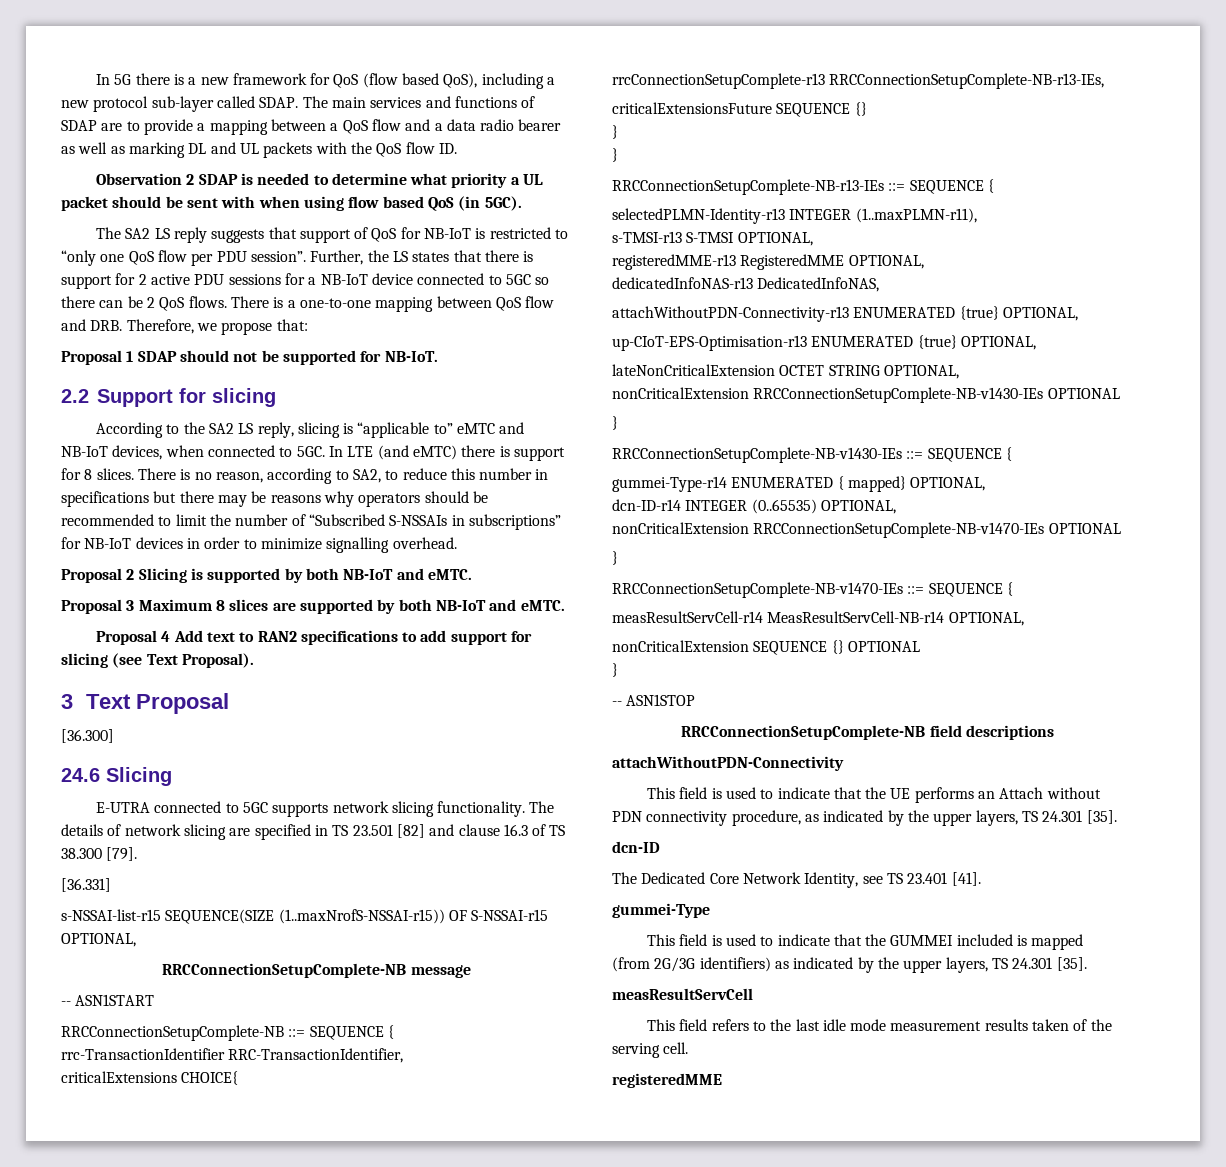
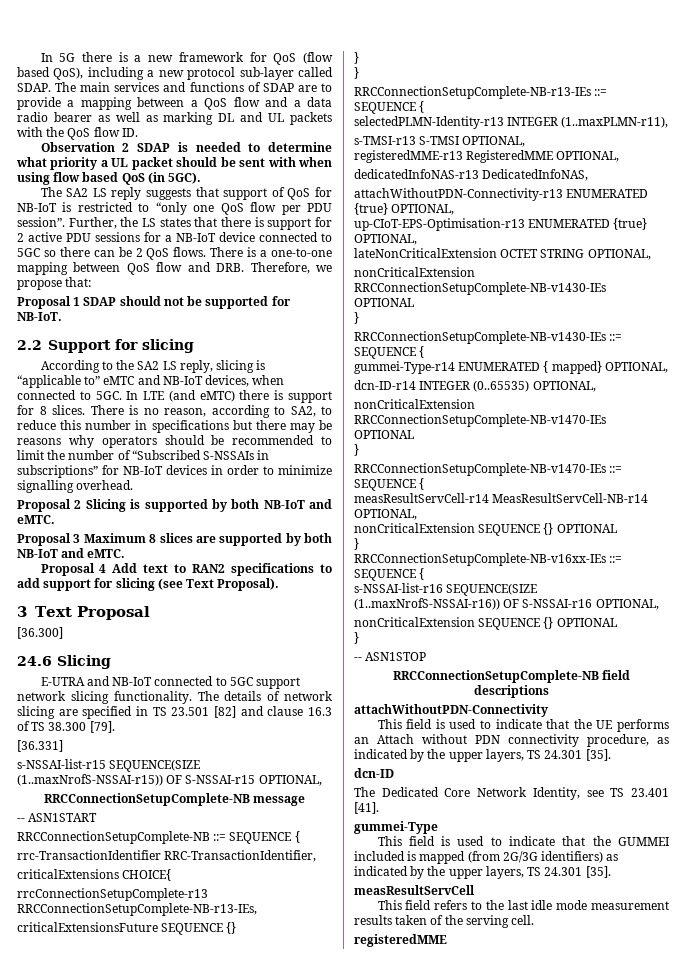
[154,801,329,817] connected to 5GC supports -> [86,676,301,689] and NB-IoT connected to 5GC support
(618, 670) none -> [354,553,623,566] [354,568,425,581] [354,583,538,596] [354,598,659,610] [354,617,617,630] [354,632,359,644] // RRCConnectionSetupComplete-NB-v16xx-IEs ::= SEQUENCE { // s-NSSAI-list-r16 SEQUENCE(SIZE (1..maxNrofS-NSSAI-r16)) OF S-NSSAI-r16 OPTIONAL, // nonCriticalExtension SEQUENCE {} OPTIONAL // }

